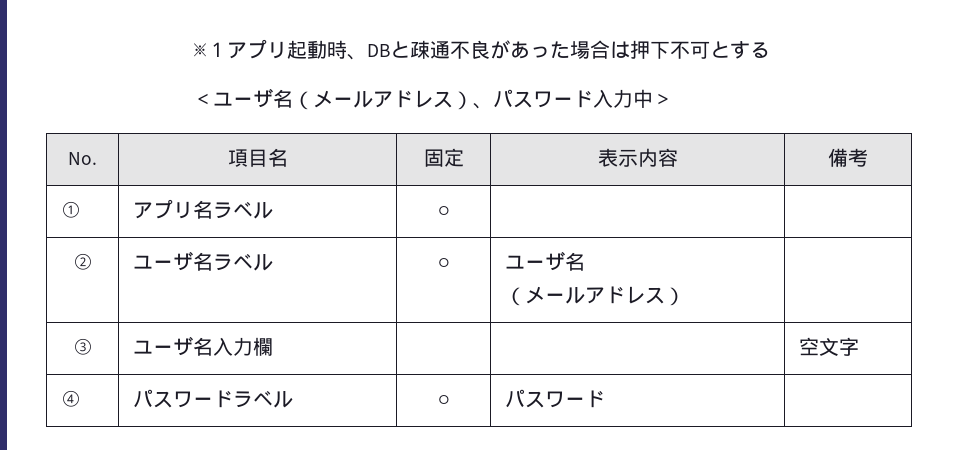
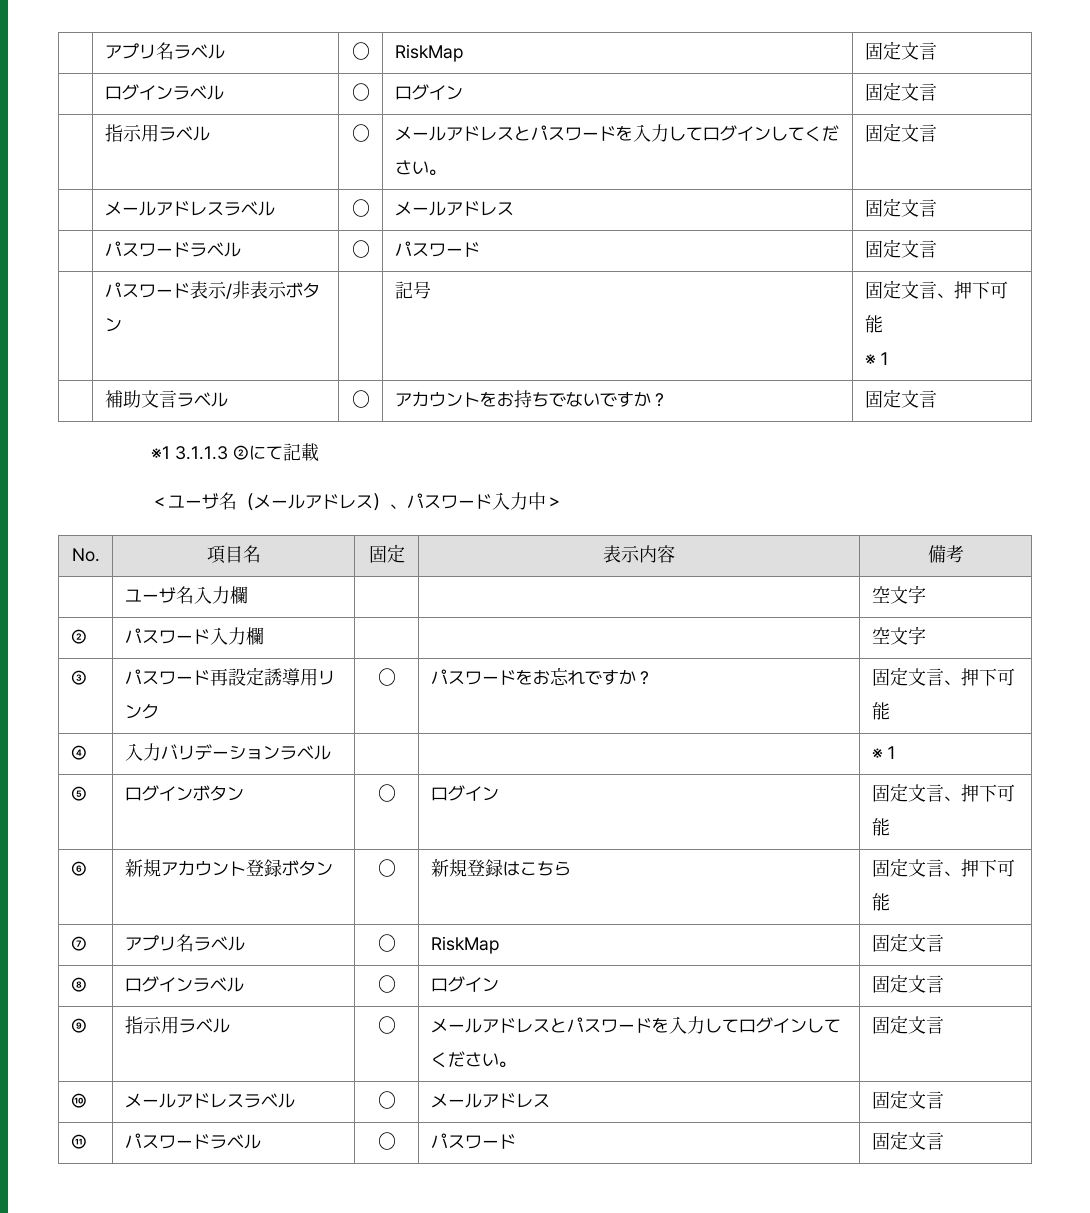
[192,39,770,60] ※１アプリ起動時、DBと疎通不良があった場合は押下不可とする -> [104,42,225,60] [351,42,370,60] [394,44,463,62] [864,41,937,60] [104,84,224,100] [351,83,370,101] [394,84,463,100] [864,82,937,101] [104,124,210,142] [351,124,370,142] [394,124,839,142] [394,160,446,176] [864,123,937,142] [104,201,275,216] [351,199,370,217] [394,201,514,216] [864,198,937,217] [104,241,241,257] [351,240,370,258] [394,241,480,257] [864,239,937,258] [104,281,320,299] [104,318,122,332] [394,281,431,299] [864,280,1008,299] [864,315,883,333] [864,352,893,365] [104,390,228,408] [351,390,370,408] [394,390,668,408] [864,389,937,408] [150,443,319,462] | アプリ名ラベル | 〇 | RiskMap | 固定文言 // | ログインラベル | 〇 | ログイン | 固定文言 // | 指示用ラベル | 〇 | メールアドレスとパスワードを入力してログインしてください。 | 固定文言 // | メールアドレスラベル | 〇 | メールアドレス | 固定文言 // | パスワードラベル | 〇 | パスワード | 固定文言 // | パスワード表示/非表示ボタン | | 記号 | 固定文言、押下可能 // ※１ // | 補助文言ラベル | 〇 | アカウントをお持ちでないですか？ | 固定文言 // ※1 3.1.1.3 ②にて記載
[61,201,82,218] [133,199,274,219] [437,206,450,217] [72,253,93,270] [133,251,274,271] [437,258,450,269] [505,251,586,271] [505,286,686,306] [72,338,93,355] ① | アプリ名ラベル | ○ | | // ② | ユーザ名ラベル | ○ | ユーザ名 // （メールアドレス） | // ③ -> (964, 554) none
[61,390,82,407] [133,389,294,408] [437,395,450,406] [505,389,606,408] ④ | パスワードラベル | ○ | パスワード | -> [70,629,87,644] [124,627,264,645] [871,626,926,645] [70,670,87,685] [124,667,335,686] [124,704,159,719] [377,668,396,686] [430,667,653,686] [871,667,1015,686] [871,702,890,720] [70,745,87,760] [124,743,331,761] [871,746,900,759] [70,786,87,801] [124,785,244,801] [377,784,396,802] [430,785,499,801] [871,783,1015,802] [871,818,890,836] [70,861,87,876] [124,859,333,877] [377,859,396,877] [430,859,571,877] [871,858,1015,877] [871,893,890,911] [70,936,87,951] [124,934,245,952] [377,934,396,952] [430,936,499,954] [871,933,944,952] [70,977,87,992] [124,976,244,992] [377,975,396,993] [430,976,499,992] [871,974,944,993] [70,1018,87,1033] [124,1016,230,1034] [377,1016,396,1034] [430,1016,841,1034] [430,1051,516,1068] [871,1015,944,1034] [70,1093,87,1108] [124,1093,295,1108] [377,1091,396,1109] [430,1093,550,1108] [871,1090,944,1109] [70,1134,87,1149] [124,1133,261,1149] [377,1132,396,1150] [430,1133,516,1149] [871,1131,944,1150] ② | パスワード入力欄 | | | 空文字 // ③ | パスワード再設定誘導用リンク | 〇 | パスワードをお忘れですか？ | 固定文言、押下可能 // ④ | 入力バリデーションラベル | | | ※１ // ⑤ | ログインボタン | 〇 | ログイン | 固定文言、押下可能 // ⑥ | 新規アカウント登録ボタン | 〇 | 新規登録はこちら | 固定文言、押下可能 // ⑦ | アプリ名ラベル | 〇 | RiskMap | 固定文言 // ⑧ | ログインラベル | 〇 | ログイン | 固定文言 // ⑨ | 指示用ラベル | 〇 | メールアドレスとパスワードを入力してログインしてください。 | 固定文言 // ⑩ | メールアドレスラベル | 〇 | メールアドレス | 固定文言 // ⑪ | パスワードラベル | 〇 | パスワード | 固定文言

